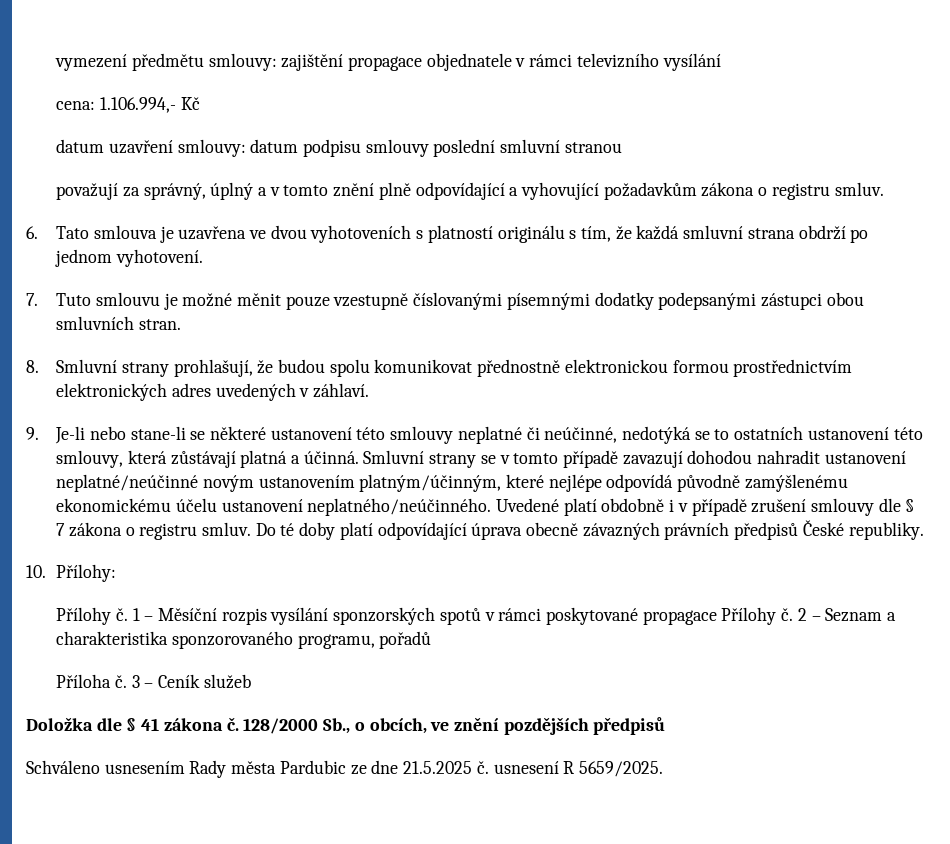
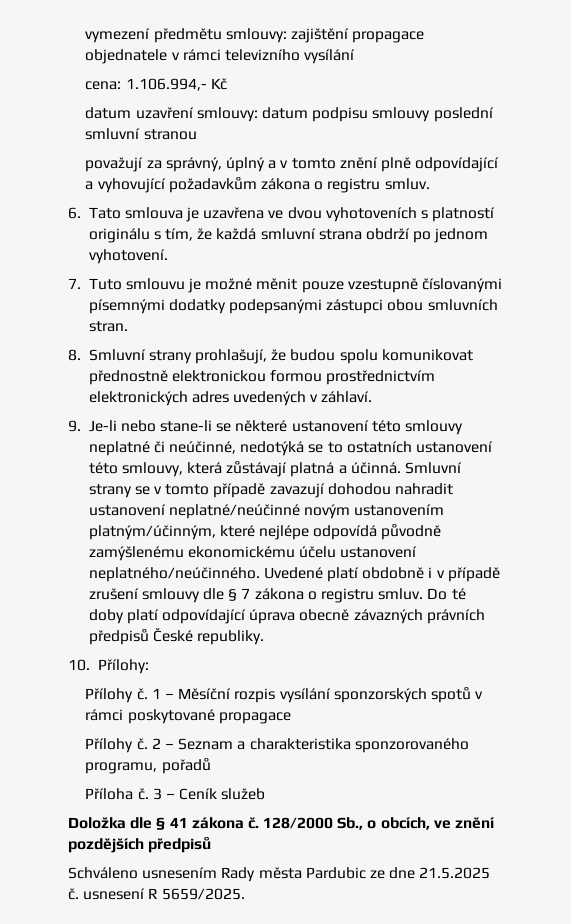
(717, 617) none -> (291, 718) //

